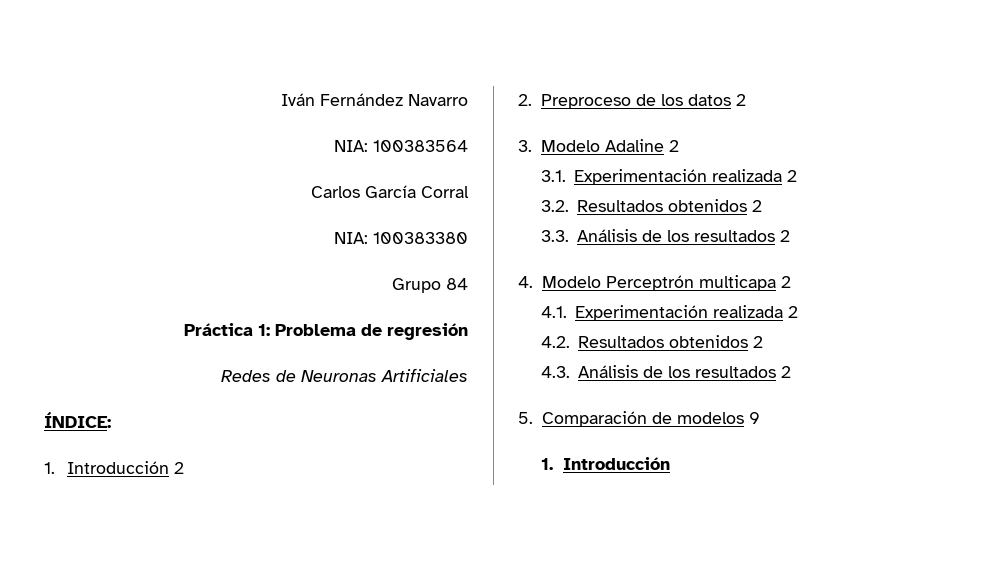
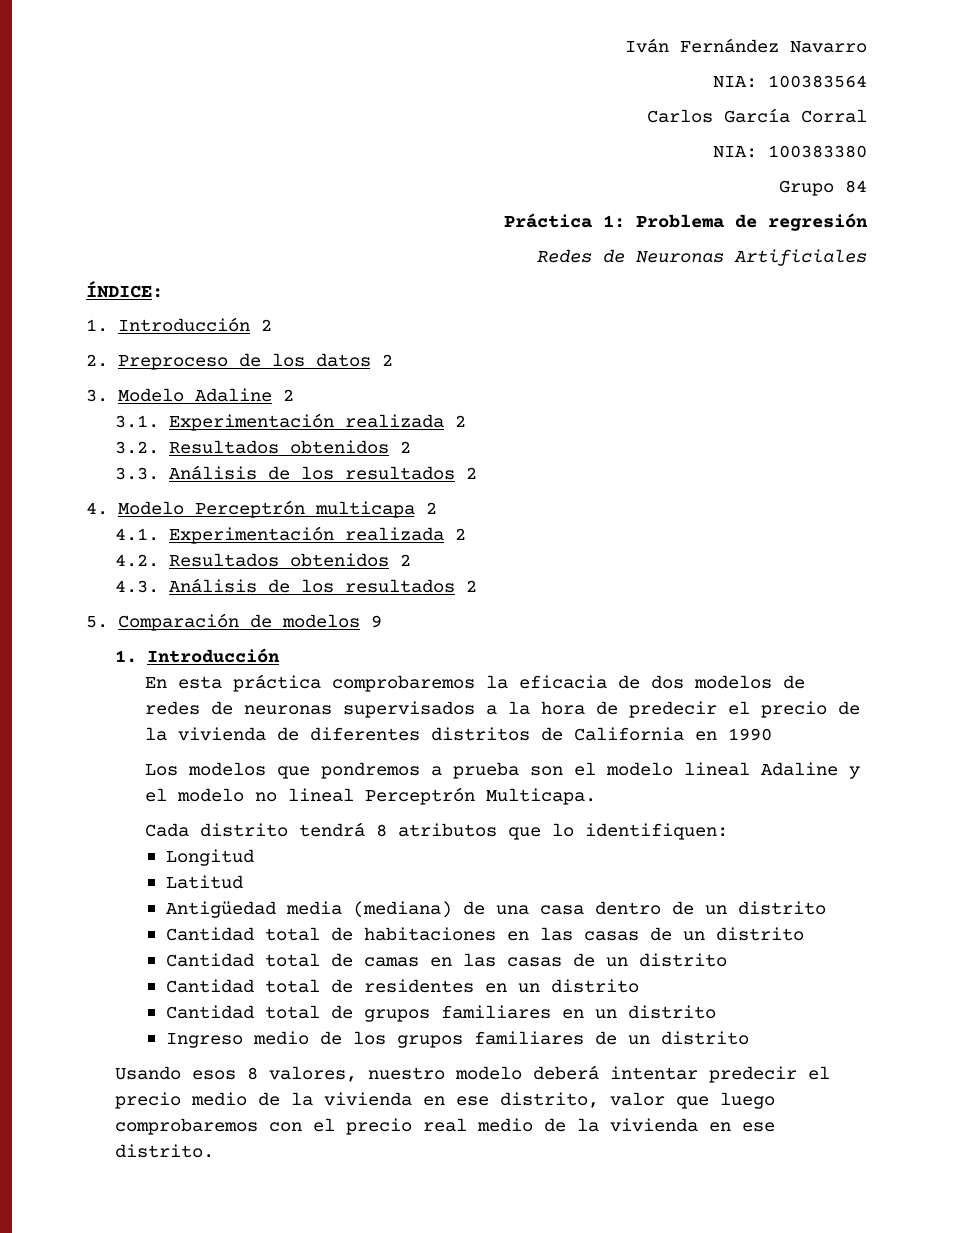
(671, 463) none -> [144,674,805,692] [144,701,860,718] [144,727,772,741] [144,762,860,779] [144,787,596,805] [144,822,728,840] [165,849,254,866] [165,875,243,889] [165,901,826,918] [165,927,804,941] [165,953,727,967] [165,979,639,993] [165,1005,716,1022] [165,1031,749,1048] [115,1065,831,1083] [115,1092,776,1109] [115,1118,776,1135] [115,1144,215,1158] // En esta práctica comprobaremos la eficacia de dos modelos de redes de neuronas supervisados a la hora de predecir el precio de la vivienda de diferentes distritos de California en 1990 // Los modelos que pondremos a prueba son el modelo lineal Adaline y el modelo no lineal Perceptrón Multicapa. // Cada distrito tendrá 8 atributos que lo identifiquen: // Longitud // Latitud // Antigüedad media (mediana) de una casa dentro de un distrito // Cantidad total de habitaciones en las casas de un distrito // Cantidad total de camas en las casas de un distrito // Cantidad total de residentes en un distrito // Cantidad total de grupos familiares en un distrito // Ingreso medio de los grupos familiares de un distrito // Usando esos 8 valores, nuestro modelo deberá intentar predecir el precio medio de la vivienda en ese distrito, valor que luego comprobaremos con el precio real medio de la vivienda en ese distrito.

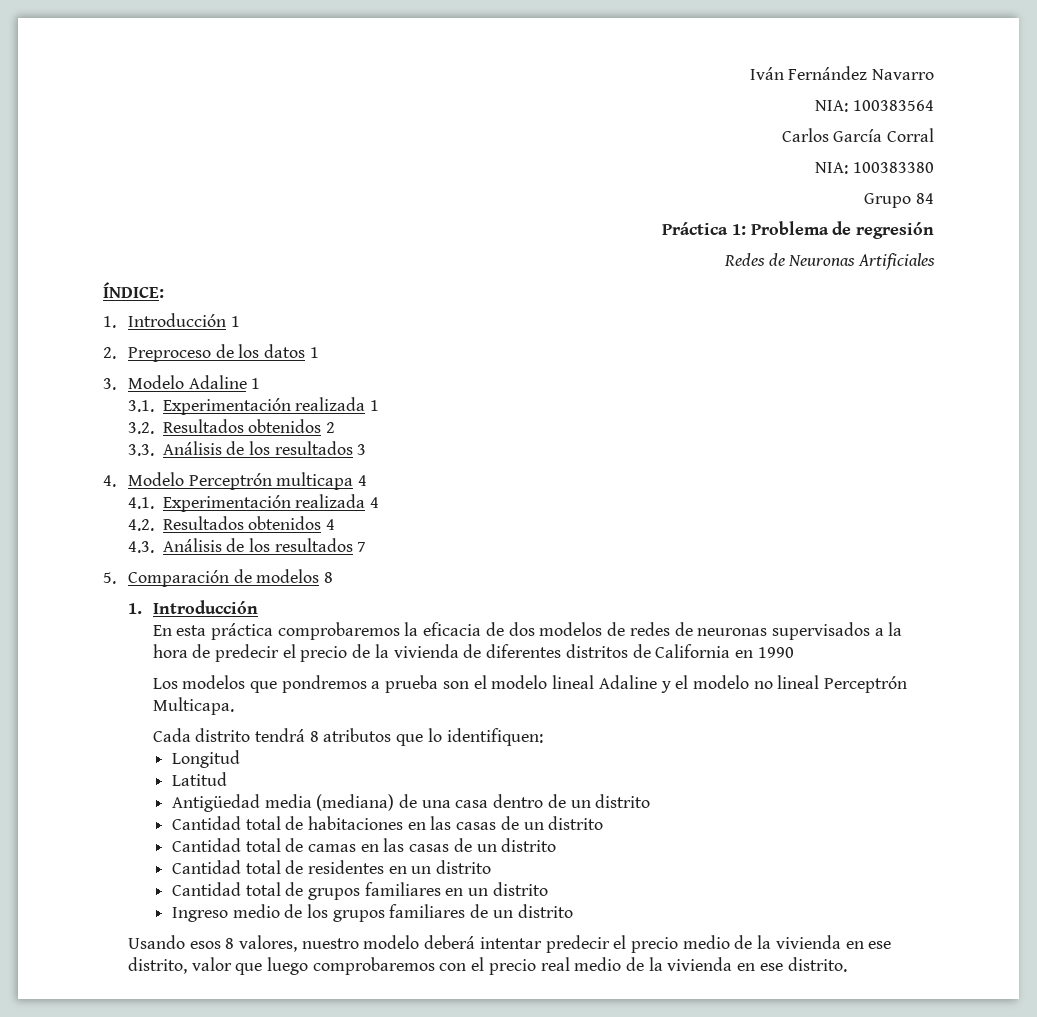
[260,319,272,331] 2 -> [230,316,240,327] 1
[381,354,393,366] 2 -> [309,347,319,358] 1
[282,389,294,401] 2 -> [251,378,261,389] 1
[454,415,466,427] 2 -> [369,400,379,411] 1
[465,467,477,479] 2 -> [357,444,367,455] 3
[425,502,437,514] 2 -> [357,475,367,486] 4
[454,528,466,540] 2 -> [369,497,379,508] 4
[399,554,411,566] 2 -> [325,519,335,530] 4
[465,580,477,592] 2 -> [357,542,367,552] 7
[370,615,382,628] 9 -> [323,572,333,583] 8

